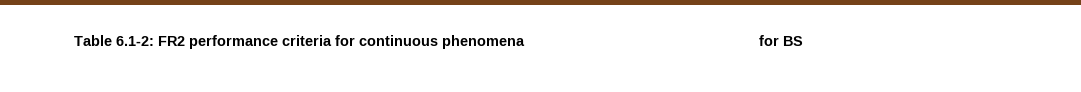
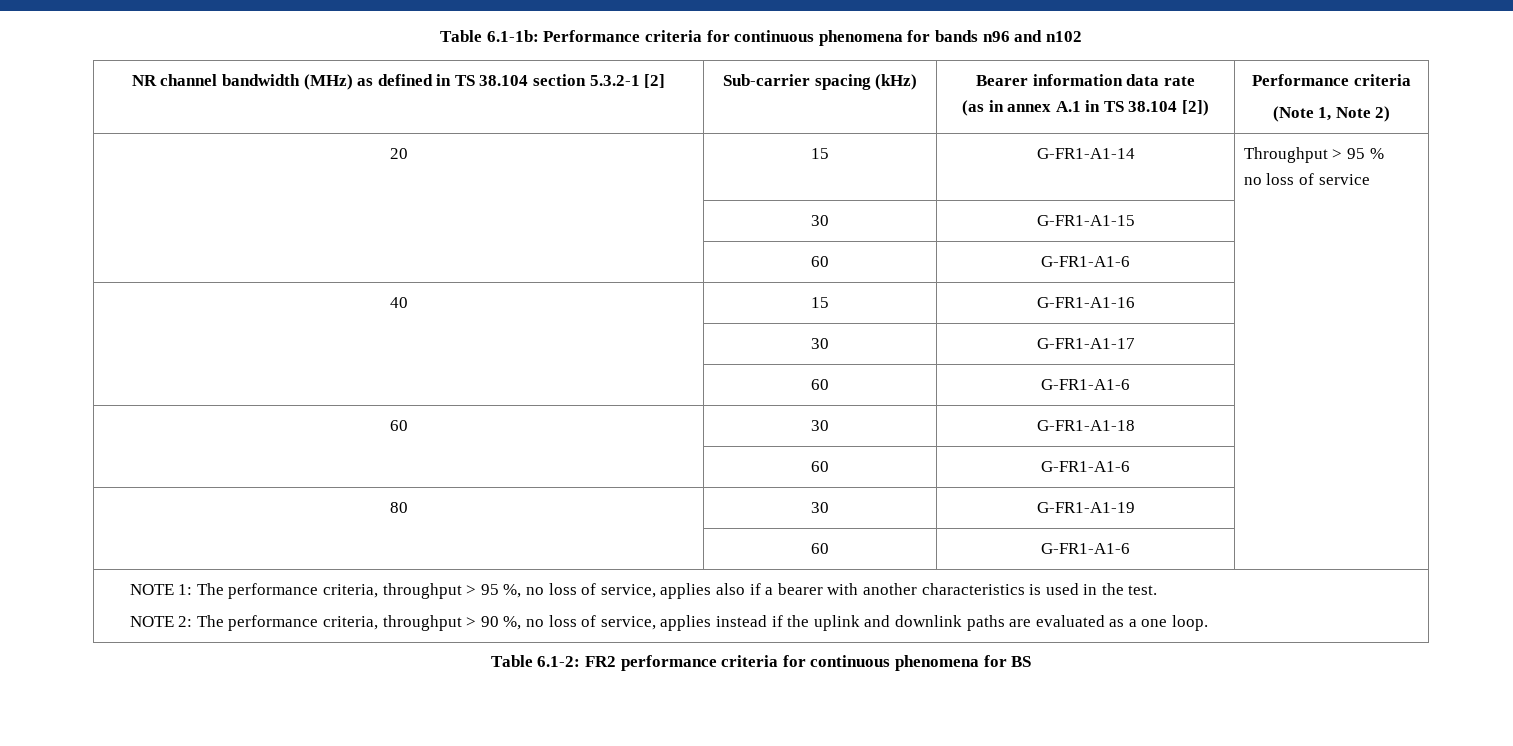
[74,35,112,46] Table -> [440,30,1082,46] [131,74,666,90] [722,74,918,90] [976,74,1195,86] [961,100,1210,116] [1252,74,1411,86] [1272,106,1391,122] [389,148,408,159] [811,148,829,159] [1036,148,1135,159] [1243,147,1384,163] [1243,173,1370,185] [811,215,829,226] [1036,215,1135,226] [811,256,829,267] [1041,256,1130,267] [389,297,408,308] [811,297,829,308] [1036,297,1135,308] [811,338,829,349] [1036,338,1135,349] [811,379,829,390] [1041,379,1130,390] [389,420,408,431] [811,420,829,431] [1036,420,1135,431] [811,461,829,472] [1041,461,1130,472] [389,502,408,513] [811,502,829,513] [1036,502,1135,513] [811,543,829,554] [1041,543,1130,554] [129,583,1158,599] [129,615,1209,631] [490,655,533,667] Table 6.1-1b: Performance criteria for continuous phenomena for bands n96 and n102 // NR channel bandwidth (MHz) as defined in TS 38.104 section 5.3.2-1 [2] | Sub-carrier spacing (kHz) | Bearer information data rate // (as in annex A.1 in TS 38.104 [2]) | Performance criteria // (Note 1, Note 2) // 20 | 15 | G-FR1-A1-14 | Throughput > 95 % // no loss of service // | 30 | G-FR1-A1-15 | // | 60 | G-FR1-A1-6 | // 40 | 15 | G-FR1-A1-16 | // | 30 | G-FR1-A1-17 | // | 60 | G-FR1-A1-6 | // 60 | 30 | G-FR1-A1-18 | // | 60 | G-FR1-A1-6 | // 80 | 30 | G-FR1-A1-19 | // | 60 | G-FR1-A1-6 | // NOTE 1: The performance criteria, throughput > 95 %, no loss of service, applies also if a bearer with another characteristics is used in the test. // NOTE 2: The performance criteria, throughput > 90 %, no loss of service, applies instead if the uplink and downlink paths are evaluated as a one loop. // Table

